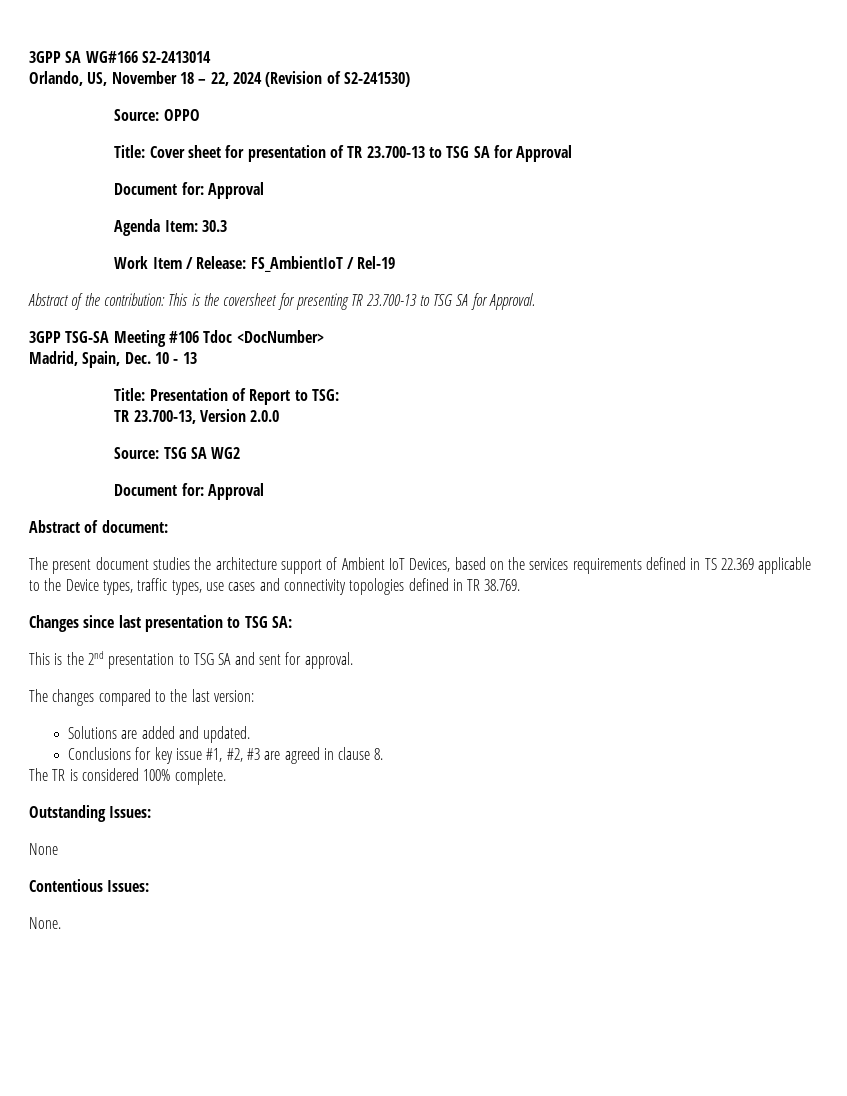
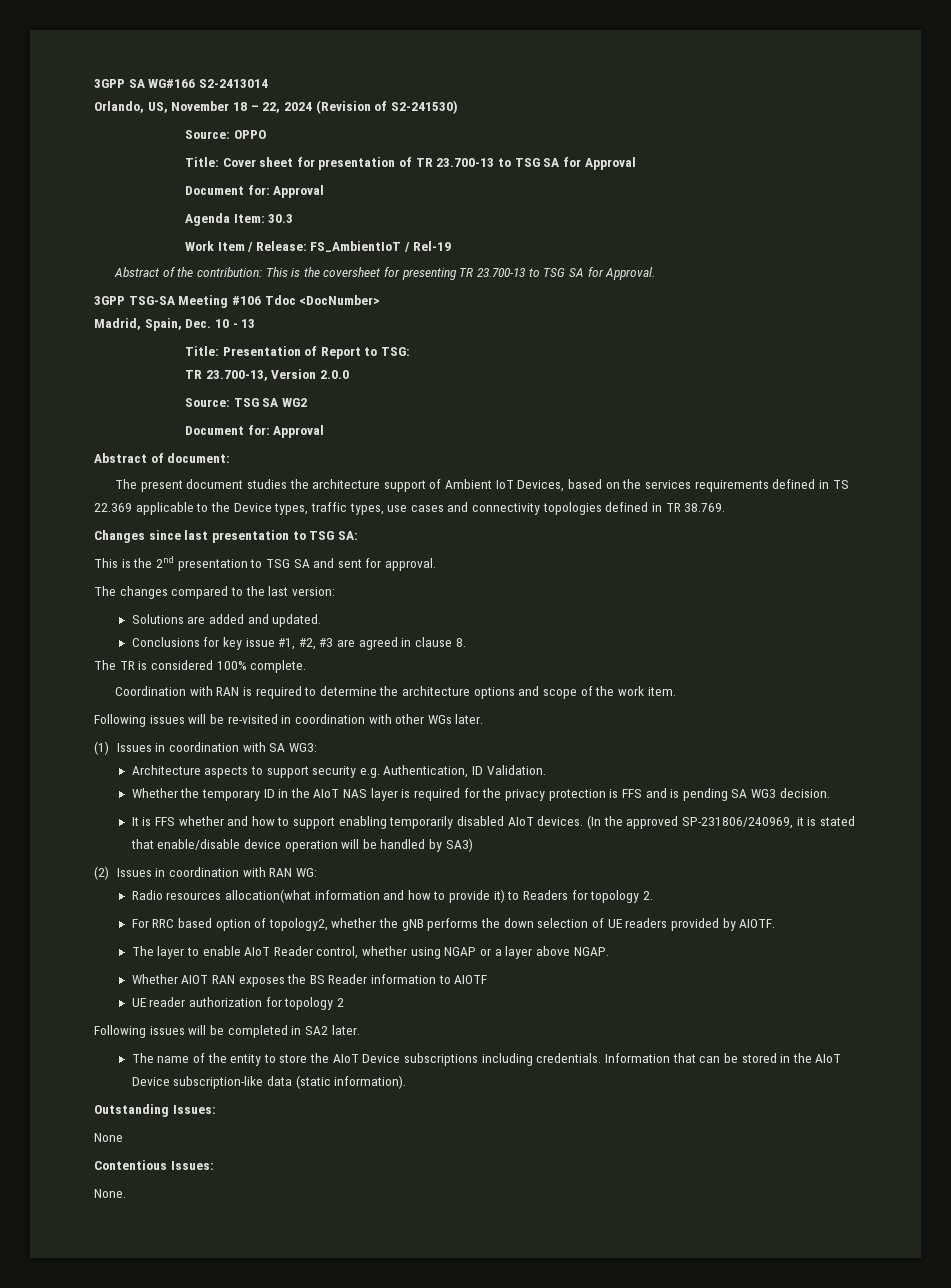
(226, 776) none -> [114,686,676,699] [94,714,484,727] [94,741,317,755] [131,765,546,778] [131,788,830,801] [131,815,855,829] [130,838,473,852] [94,866,317,880] [131,889,653,903] [131,918,776,931] [131,946,609,959] [131,974,488,987] [131,997,344,1010] [94,1025,360,1038] [131,1053,842,1066] [131,1075,407,1089] // Coordination with RAN is required to determine the architecture options and scope of the work item. // Following issues will be re-visited in coordination with other WGs later. // (1) Issues in coordination with SA WG3: // Architecture aspects to support security e.g. Authentication, ID Validation. // Whether the temporary ID in the AIoT NAS layer is required for the privacy protection is FFS and is pending SA WG3 decision. // It is FFS whether and how to support enabling temporarily disabled AIoT devices. (In the approved SP-231806/240969, it is stated that enable/disable device operation will be handled by SA3) // (2) Issues in coordination with RAN WG: // Radio resources allocation(what information and how to provide it) to Readers for topology 2. // For RRC based option of topology2, whether the gNB performs the down selection of UE readers provided by AIOTF. // The layer to enable AIoT Reader control, whether using NGAP or a layer above NGAP. // Whether AIOT RAN exposes the BS Reader information to AIOTF // UE reader authorization for topology 2 // Following issues will be completed in SA2 later. // The name of the entity to store the AIoT Device subscriptions including credentials. Information that can be stored in the AIoT Device subscription-like data (static information).

